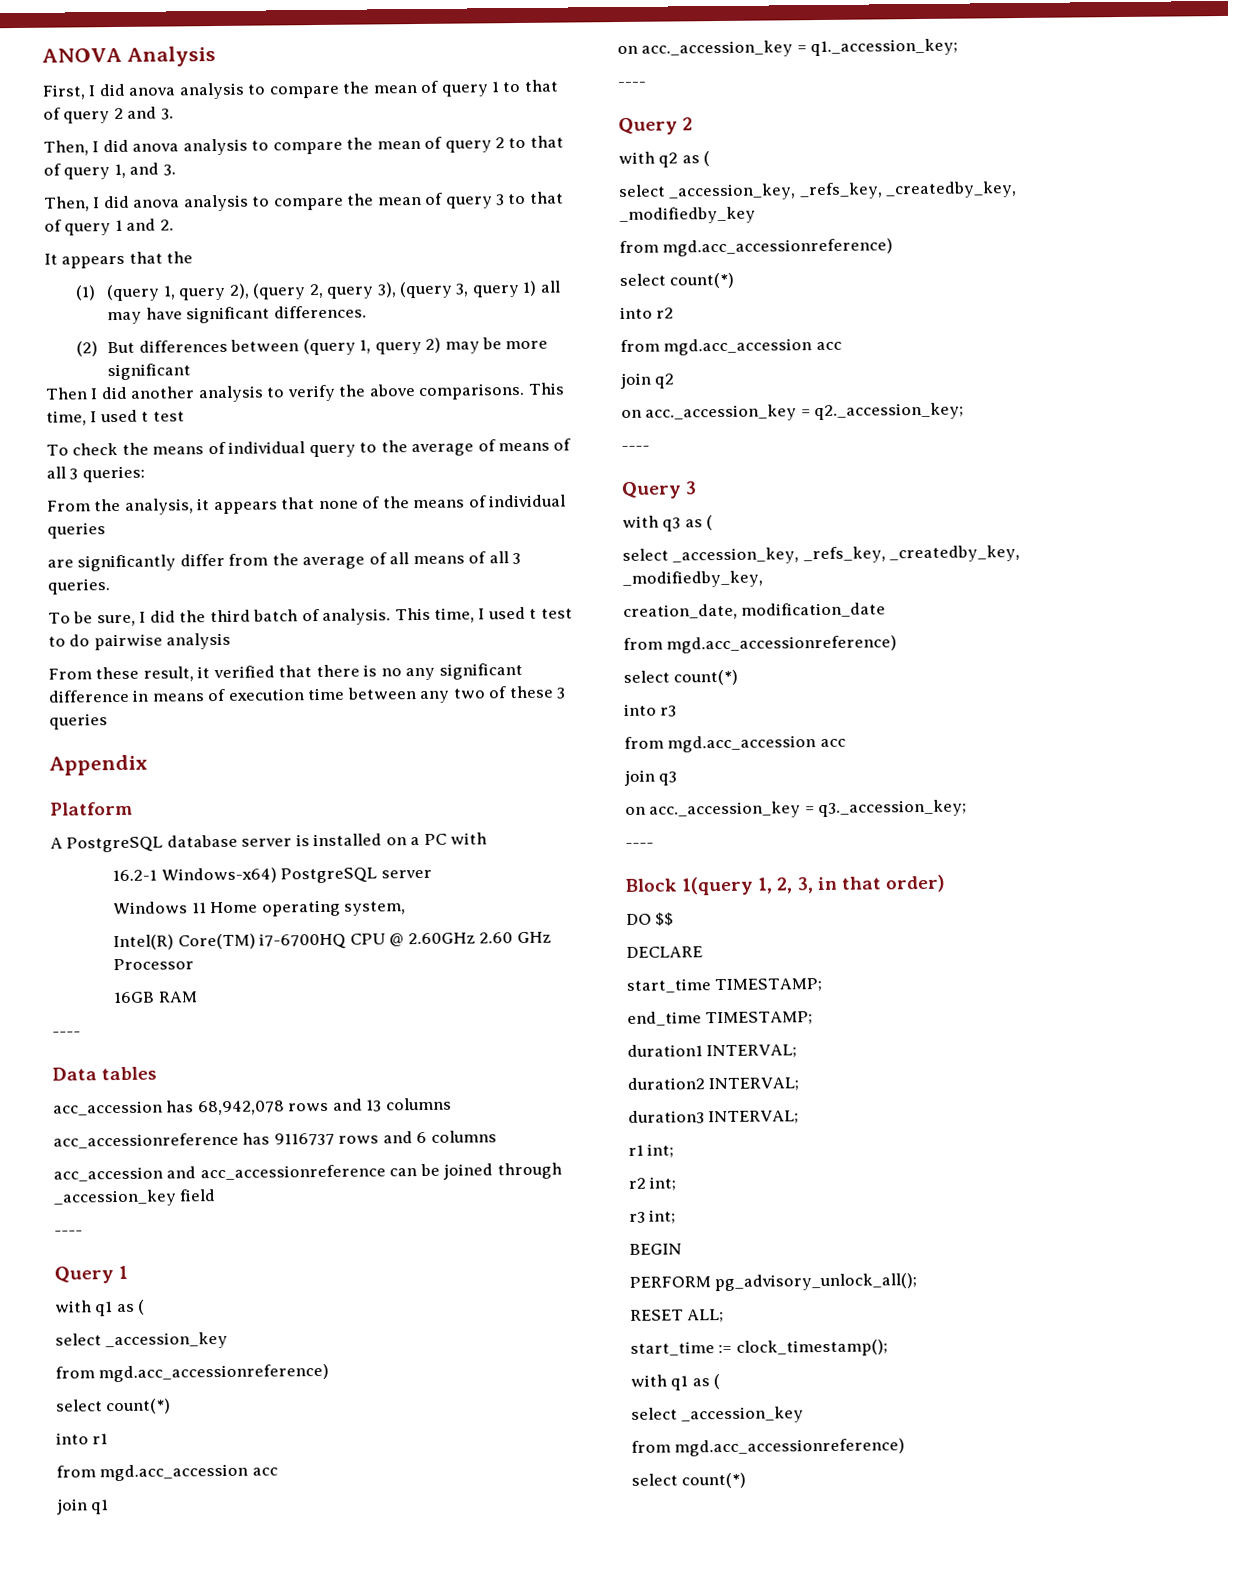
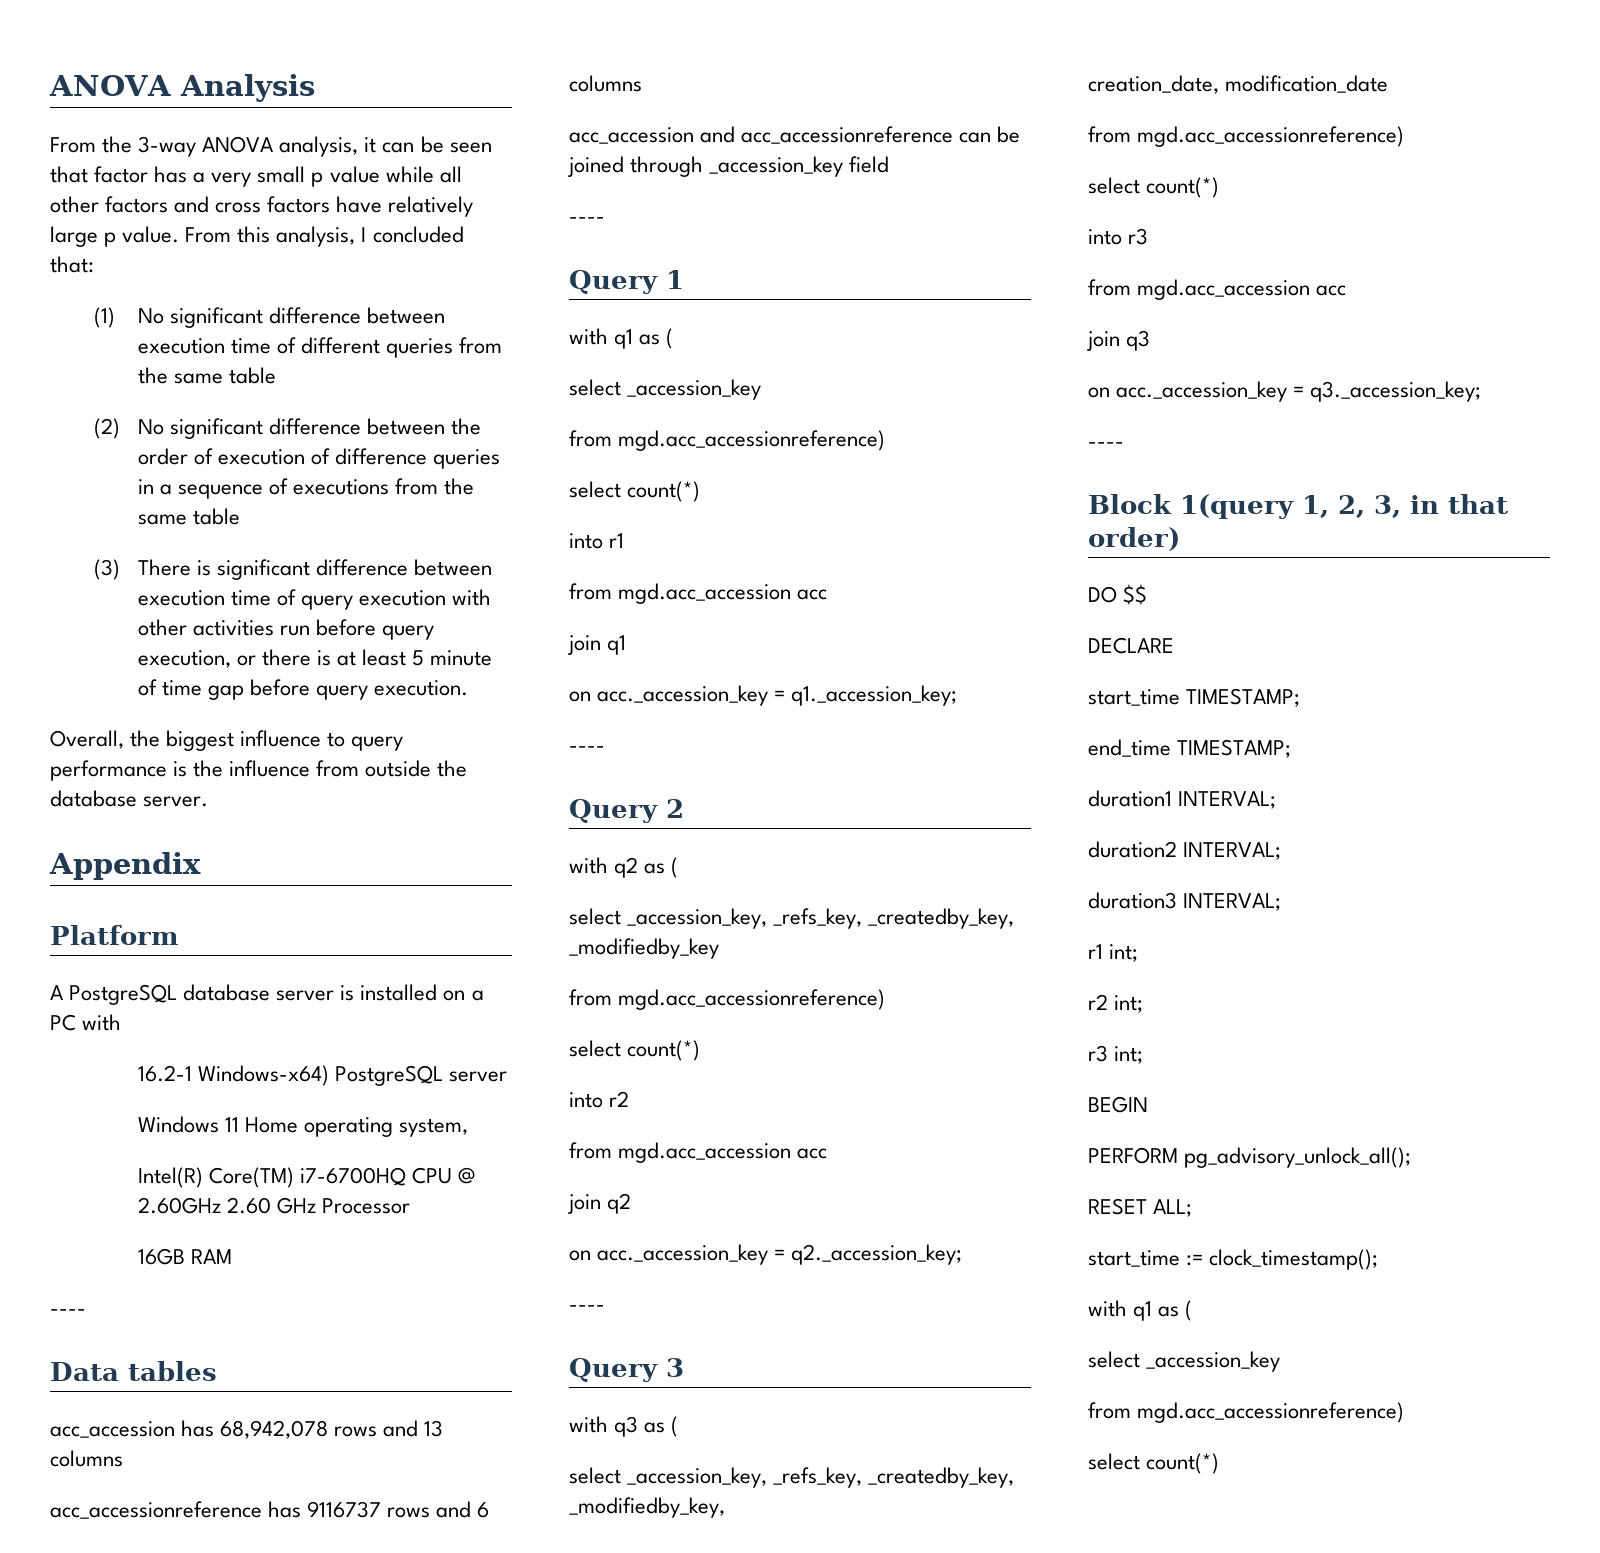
[42,79,558,100] [43,106,174,124] [43,135,564,156] [43,162,176,180] [44,191,564,212] [44,218,174,236] [44,251,194,269] [75,280,560,302] [107,305,367,325] [76,337,549,357] [107,363,192,381] [45,382,565,403] [46,409,185,426] [46,438,572,458] [46,465,145,483] [47,494,567,515] [47,522,106,539] [47,551,522,572] [47,578,110,595] [48,606,573,627] [48,632,232,651] [48,662,523,682] [48,685,567,704] [49,713,108,730] First, I did anova analysis to compare the mean of query 1 to that of query 2 and 3. // Then, I did anova analysis to compare the mean of query 2 to that of query 1, and 3. // Then, I did anova analysis to compare the mean of query 3 to that of query 1 and 2. // It appears that the // (1) (query 1, query 2), (query 2, query 3), (query 3, query 1) all may have significant differences. // (2) But differences between (query 1, query 2) may be more significant // Then I did another analysis to verify the above comparisons. This time, I used t test // To check the means of individual query to the average of means of all 3 queries: // From the analysis, it appears that none of the means of individual queries // are significantly differ from the average of all means of all 3 queries. // To be sure, I did the third batch of analysis. This time, I used t test to do pairwise analysis // From these result, it verified that there is no any significant difference in means of execution time between any two of these 3 queries -> [50,136,492,157] [50,166,462,187] [50,196,474,217] [50,226,464,247] [50,256,94,273] [93,307,445,328] [137,337,503,358] [137,367,276,384] [93,418,481,439] [137,448,501,469] [137,478,475,499] [137,508,240,525] [93,559,492,580] [137,589,492,610] [137,619,434,640] [137,649,493,668] [137,679,469,700] [50,730,404,751] [50,760,468,781] [50,790,209,807] From the 3-way ANOVA analysis, it can be seen that factor has a very small p value while all other factors and cross factors have relatively large p value. From this analysis, I concluded that: // (1) No significant difference between execution time of different queries from the same table // (2) No significant difference between the order of execution of difference queries in a sequence of executions from the same table // (3) There is significant difference between execution time of query execution with other activities run before query execution, or there is at least 5 minute of time gap before query execution. // Overall, the biggest influence to query performance is the influence from outside the database server.

